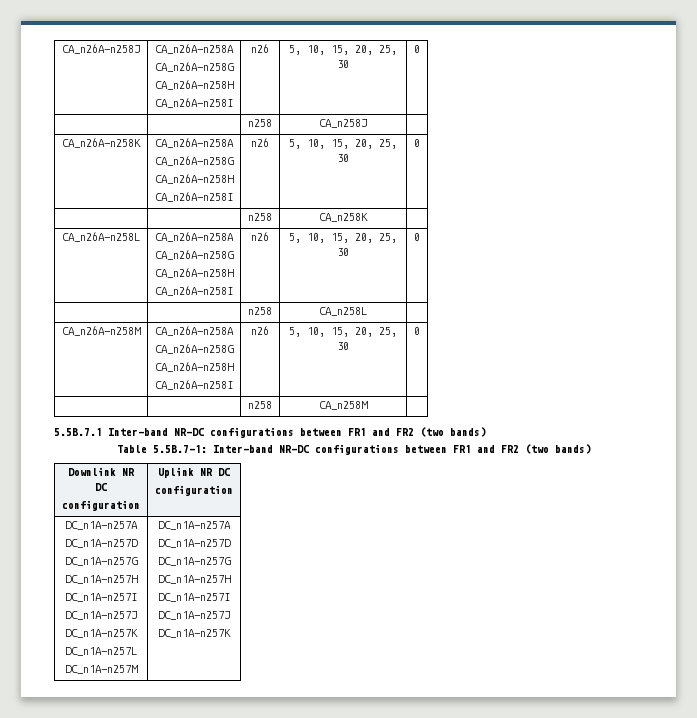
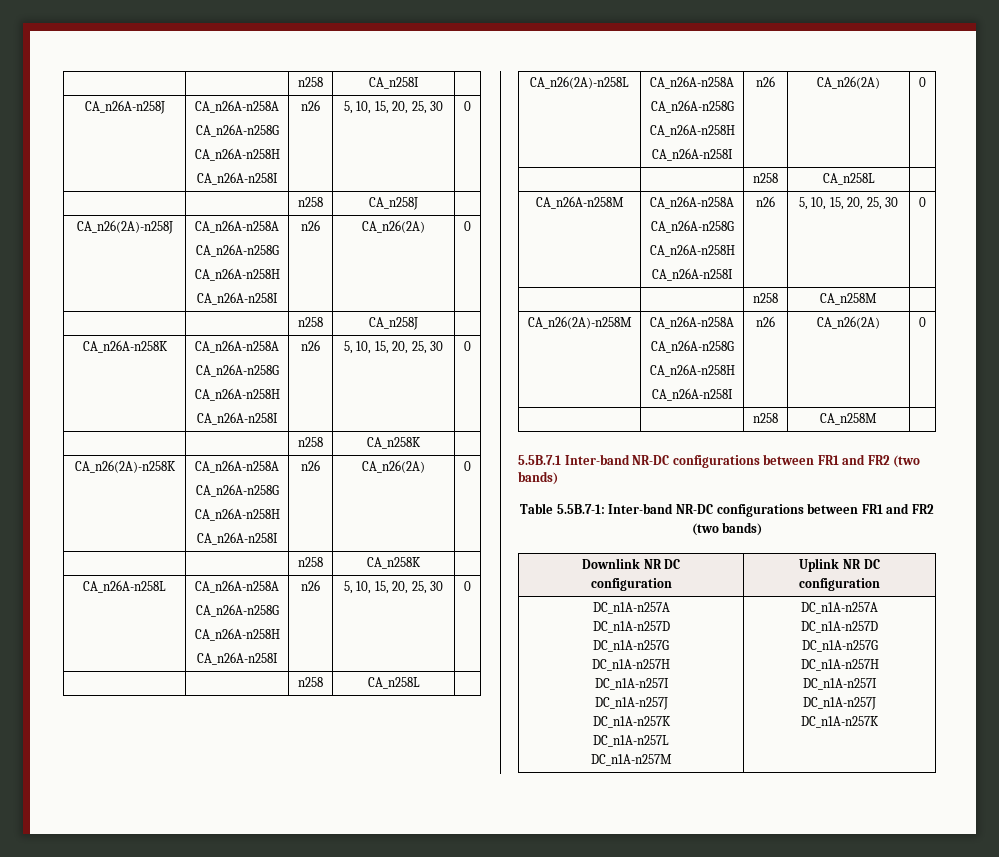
(62, 49) none -> [298,77,323,87] [369,77,419,89] | | n258 | CA_n258I | //
(367, 123) none -> [76,220,173,234] [195,220,279,233] [195,244,279,257] [194,268,280,281] [197,292,278,305] [301,220,320,231] [362,220,425,233] [464,221,471,231] [298,317,323,327] [369,317,418,330] // CA_n26(2A)-n258J | CA_n26A-n258A // CA_n26A-n258G // CA_n26A-n258H // CA_n26A-n258I | n26 | CA_n26(2A) | 0 // | | n258 | CA_n258J |
(368, 217) none -> [74,460,176,473] [195,460,279,473] [195,484,279,497] [194,508,280,521] [197,532,278,545] [301,460,320,471] [362,460,425,473] [464,461,471,471] [298,557,323,567] [367,557,421,569] // CA_n26(2A)-n258K | CA_n26A-n258A // CA_n26A-n258G // CA_n26A-n258H // CA_n26A-n258I | n26 | CA_n26(2A) | 0 // | | n258 | CA_n258K |
(367, 311) none -> [530,76,629,89] [650,76,734,89] [650,100,734,113] [649,124,735,137] [652,148,733,161] [756,76,775,87] [817,76,880,89] [919,77,926,87] [753,173,778,183] [822,173,875,185] // CA_n26(2A)-n258L | CA_n26A-n258A // CA_n26A-n258G // CA_n26A-n258H // CA_n26A-n258I | n26 | CA_n26(2A) | 0 // | | n258 | CA_n258L |
(368, 405) none -> [527,316,632,329] [650,316,734,329] [650,340,734,353] [649,364,735,377] [652,388,733,401] [756,316,775,327] [817,316,880,329] [919,317,926,327] [753,413,778,423] [820,413,877,425] // CA_n26(2A)-n258M | CA_n26A-n258A // CA_n26A-n258G // CA_n26A-n258H // CA_n26A-n258I | n26 | CA_n26(2A) | 0 // | | n258 | CA_n258M |

